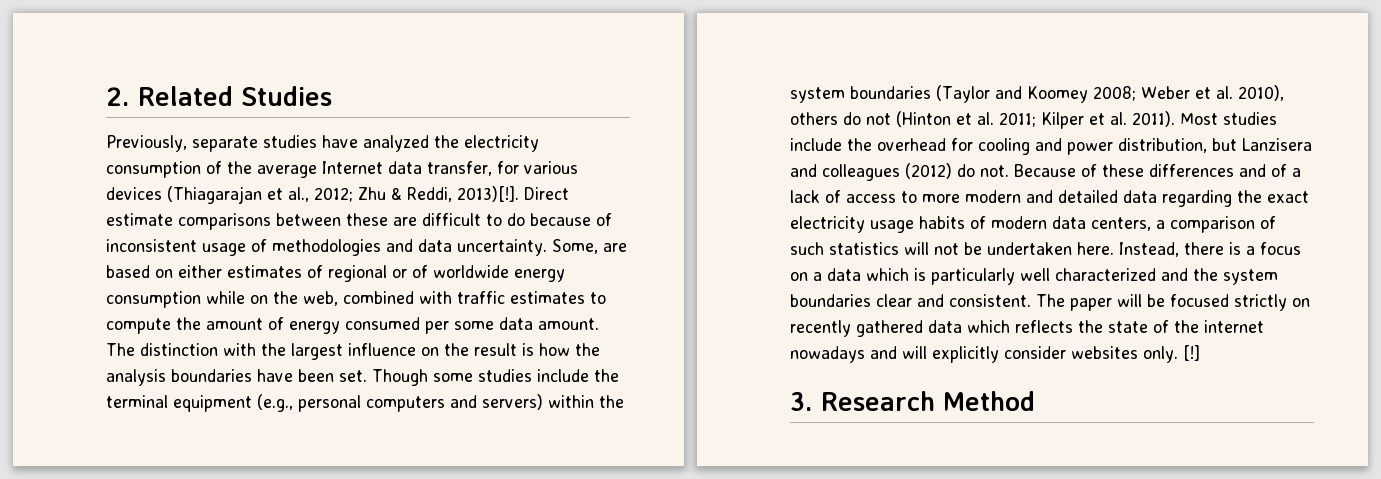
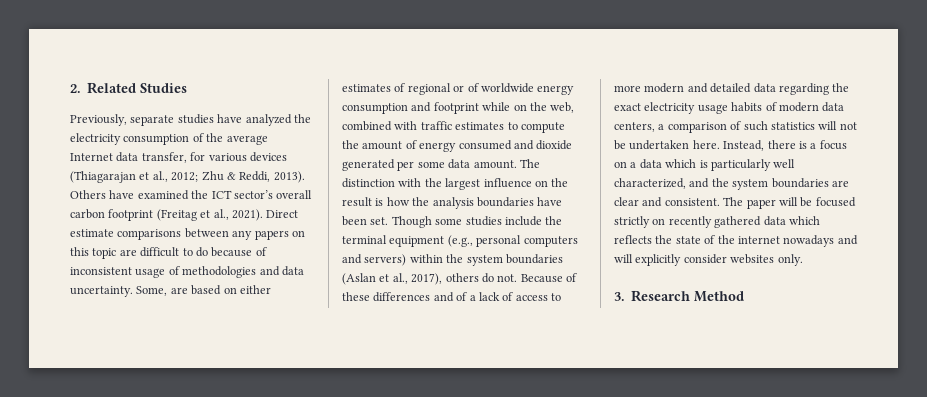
[457,186,569,202] [106,213,388,230] 2013)[!]. Direct estimate comparisons between these -> [273,171,305,183] [70,190,313,200] [70,209,299,221] [70,228,305,240] [70,247,117,259] 2013). Others have examined the ICT sector’s overall carbon footprint (Freitag et al., 2021). Direct estimate comparisons between any papers on this topic
(201, 299) none -> [411,102,479,114] and footprint
(420, 323) none -> [513,140,573,150] [342,159,395,171] and dioxide generated
[936,85,1284,103] [790,111,1277,129] [790,138,1312,155] [790,163,952,181] (Taylor and Koomey 2008; Weber et al. 2010), others do not (Hinton et al. 2011; Kilper et al. 2011). Most studies include the overhead for cooling and power distribution, but Lanzisera and colleagues (2012) -> [342,273,479,285] (Aslan et al., 2017), others
[1055,268,1156,281] characterized -> [614,178,686,189] characterized,
(871, 300) none -> [831,180,849,187] are
[1183,345,1200,361] [!] -> (803, 260) none

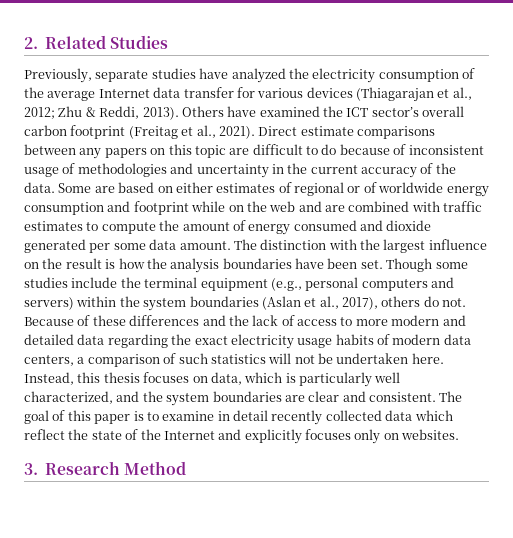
[141,152,187,163] transfer, -> [183,87,234,98] transfer
[281,266,304,276] [70,286,168,297] data uncertainty. Some, -> [196,163,456,178] [24,182,92,193] uncertainty in the current accuracy of the data. Some
[550,102,575,113] web, -> [269,201,345,212] web and are
[456,292,476,301] of a -> [228,315,249,326] the
[767,140,847,150] [614,159,662,169] there is a focus on a data -> [77,372,242,385] this thesis focuses on data,
[746,197,856,209] [614,216,820,228] [614,235,652,244] paper will be focused strictly on recently gathered data which reflects -> [24,410,453,425] [24,429,65,440] goal of this paper is to examine in detail recently collected data which reflect
[737,235,858,247] [614,254,803,266] internet nowadays and will explicitly consider websites only. -> [163,429,460,444] Internet and explicitly focuses only on websites.

